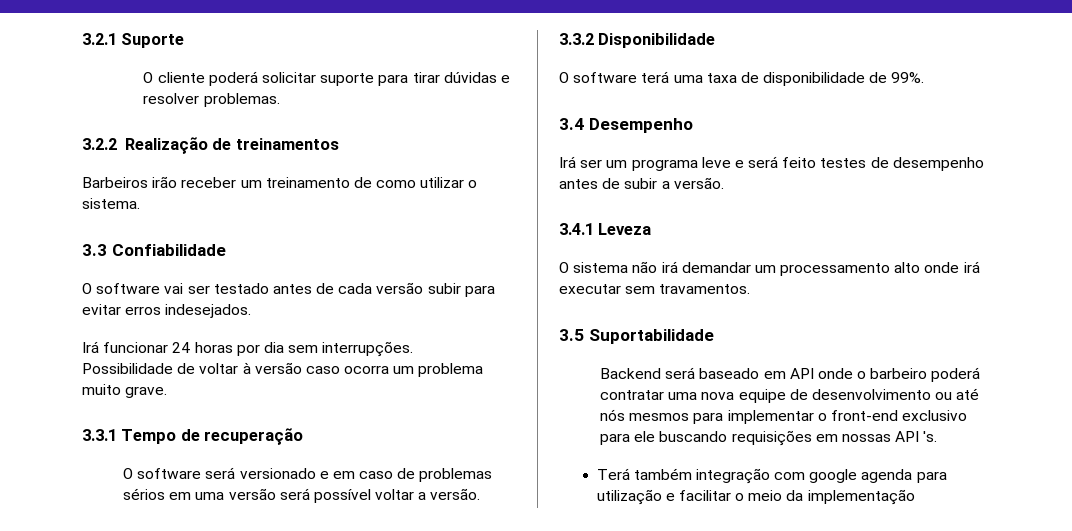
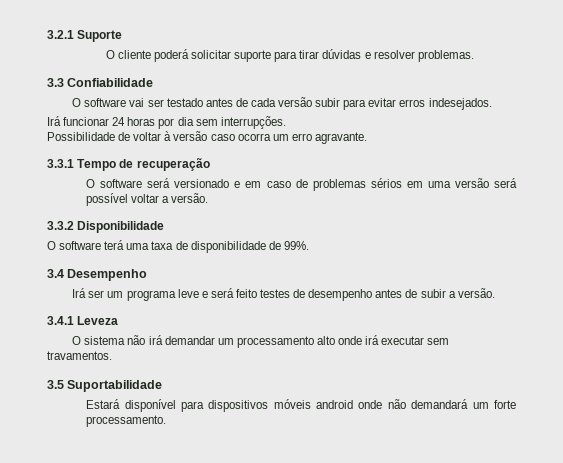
[82,137,339,154] [82,176,478,188] [82,198,140,209] // 3.2.2 Realização de treinamentos // Barbeiros irão receber um treinamento de como utilizar o sistema. -> (474, 56) none
[418,363,484,377] [82,384,168,398] problema muito grave. -> [291,132,367,144] erro agravante.
[599,367,981,382] [599,388,980,403] [599,409,968,424] [599,430,938,446] [596,468,947,484] [596,489,915,505] Backend será baseado em API onde o barbeiro poderá contratar uma nova equipe de desenvolvimento ou até nós mesmos para implementar o front-end exclusivo para ele buscando requisições em nossas API 's. // Terá também integração com google agenda para utilização e facilitar o meio da implementação -> [86,399,517,412] [86,415,167,427] Estará disponível para dispositivos móveis android onde não demandará um forte processamento.

